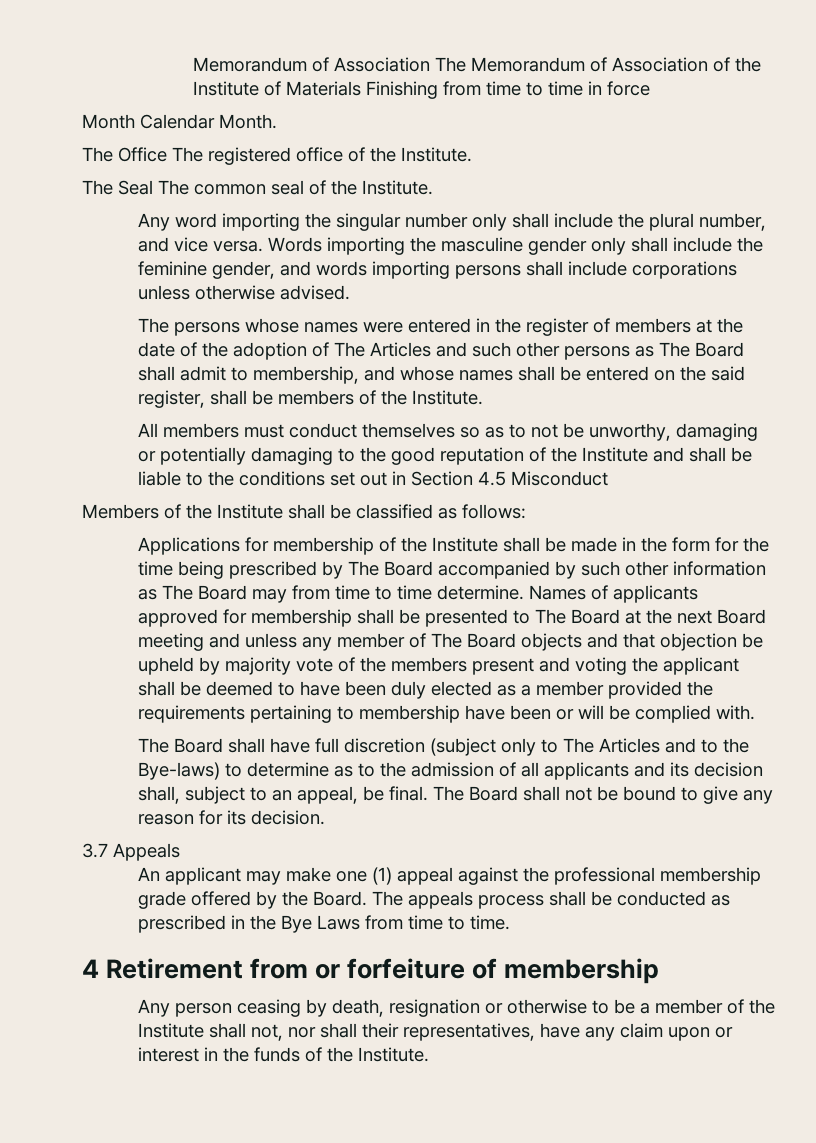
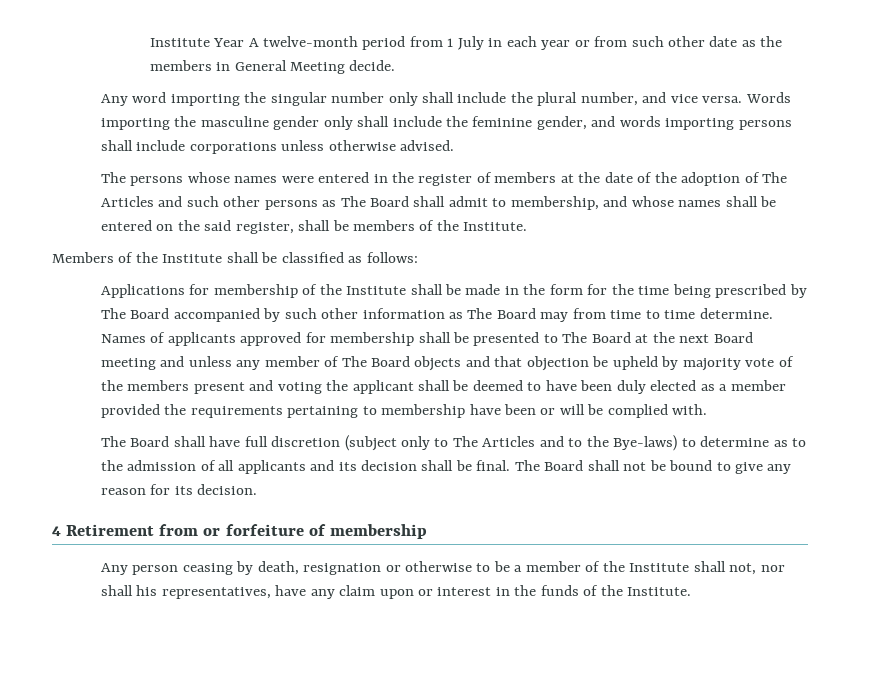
[193,57,762,72] [193,81,651,99] [82,114,277,129] [82,147,472,165] [82,180,433,195] Memorandum of Association The Memorandum of Association of the Institute of Materials Finishing from time to time in force // Month Calendar Month. // The Office The registered office of the Institute. // The Seal The common seal of the Institute. -> [149,36,783,50] [149,60,396,74] Institute Year A twelve-month period from 1 July in each year or from such other date as the members in General Meeting decide.
[137,423,758,441] [137,447,752,465] [137,471,608,486] // All members must conduct themselves so as to not be unworthy, damaging or potentially damaging to the good reputation of the Institute and shall be liable to the conditions set out in Section 4.5 Misconduct -> (528, 226) none
[137,786,358,804] shall, subject to an appeal, -> [421,460,454,471] shall
[82,843,180,861] [137,867,761,885] [137,891,730,909] [137,915,510,933] // 3.7 Appeals // An applicant may make one (1) appeal against the professional membership grade offered by the Board. The appeals process shall be conducted as prescribed in the Bye Laws from time to time. -> (258, 489) none
[361,1023,399,1038] their -> [136,585,158,596] his

